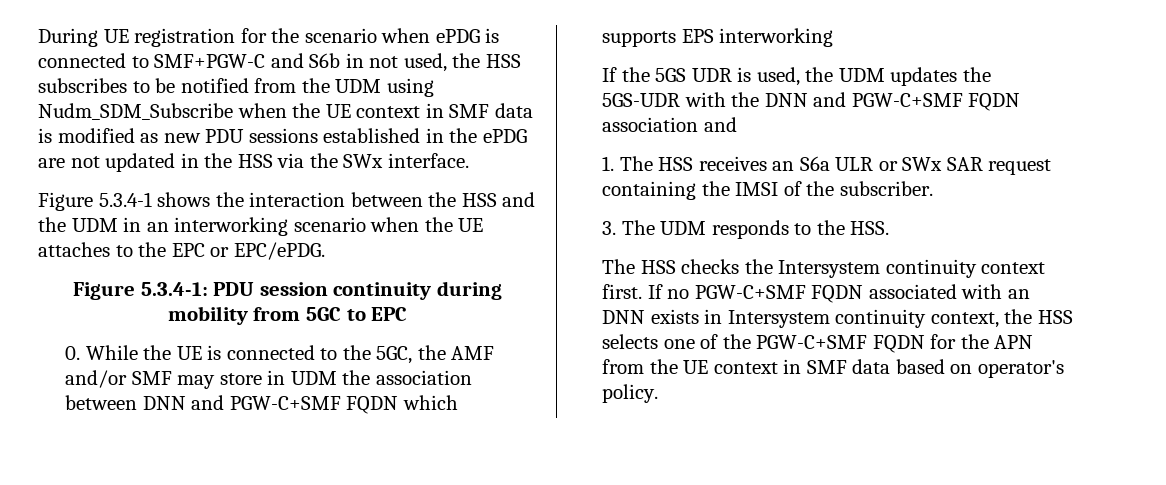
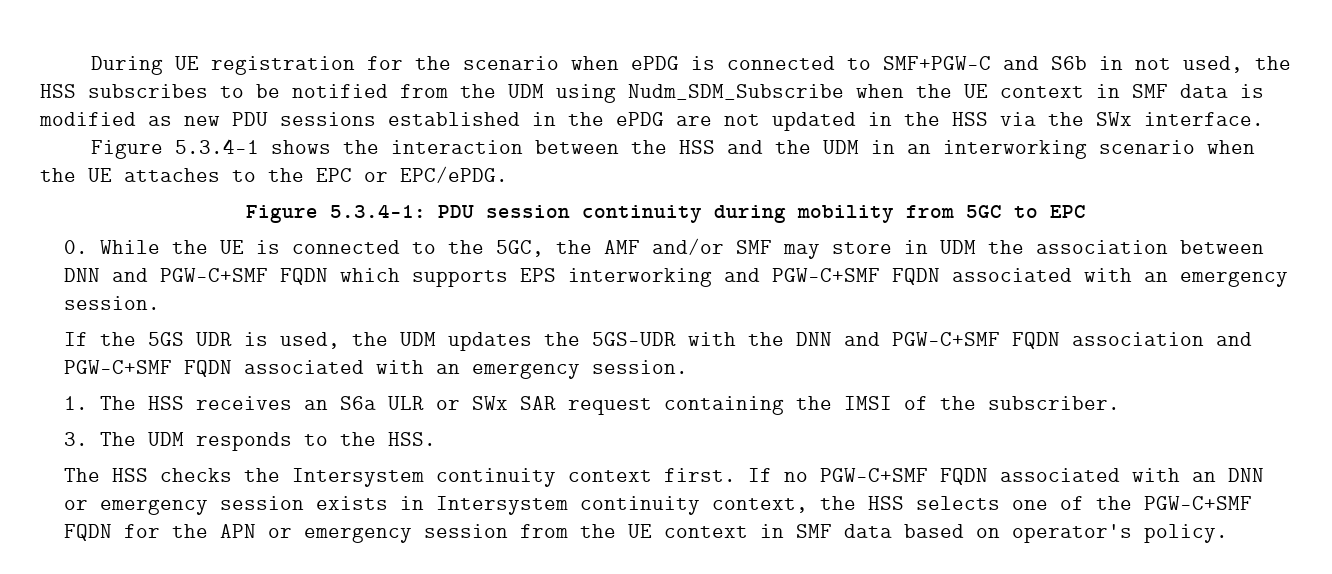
(834, 37) none -> [724,268,1289,287] [64,296,161,310] and PGW-C+SMF FQDN associated with an emergency session.
(737, 124) none -> [64,360,689,379] PGW-C+SMF FQDN associated with an emergency session.
(646, 317) none -> [64,496,305,515] or emergency session
(1034, 342) none -> [268,524,509,543] or emergency session

